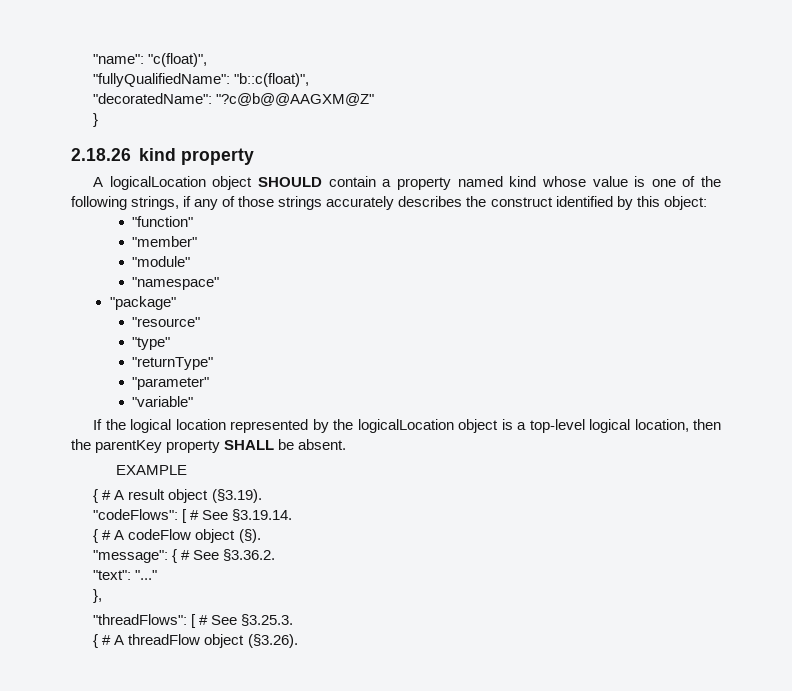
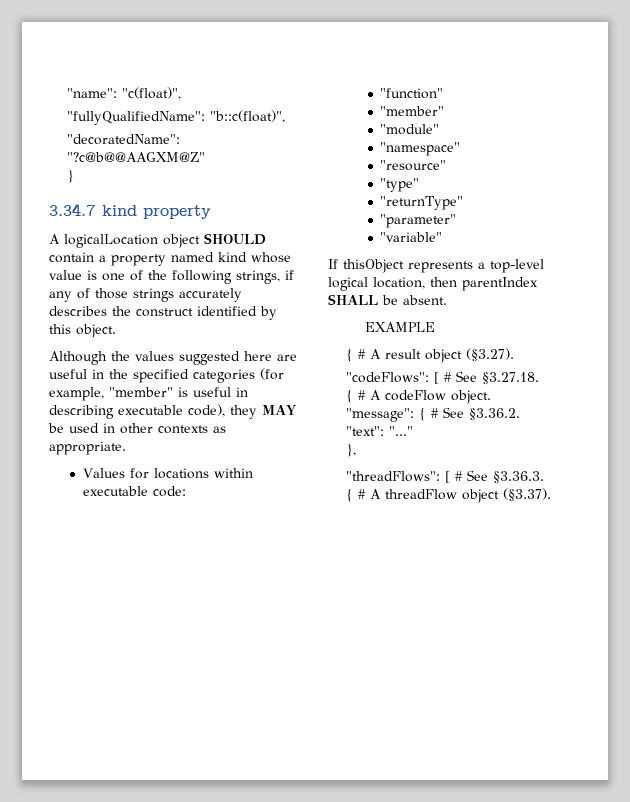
[71,148,131,161] 2.18.26 -> [49,203,95,216] 3.34.7
[663,196,707,210] object: -> [76,324,116,338] [49,351,297,365] [49,368,284,383] [49,387,248,401] [49,404,296,419] [48,423,226,434] [49,441,126,455] [82,468,253,479] [82,486,186,497] object. // Although the values suggested here are useful in the specified categories (for example, "member" is useful in describing executable code), they MAY be used in other contexts as appropriate. // Values for locations within executable code:
[109,296,176,310] // "package" -> (461, 149) none
[105,419,513,433] the logical location represented by the logicalLocation object is -> [343,259,473,273] thisObject represents
[71,439,221,453] the parentKey property -> [462,277,538,291] parentIndex
[211,489,262,503] (§3.19). -> [466,348,515,362] (§3.27).
[232,509,293,521] §3.19.14. -> [482,372,540,385] §3.27.18.
[195,529,261,543] object (§). -> [451,390,492,404] object.
[241,614,294,626] §3.25.3. -> [493,471,545,484] §3.36.3.
[247,634,298,648] (§3.26). -> [503,488,552,502] (§3.37).

